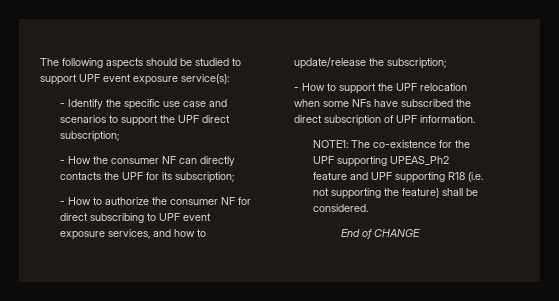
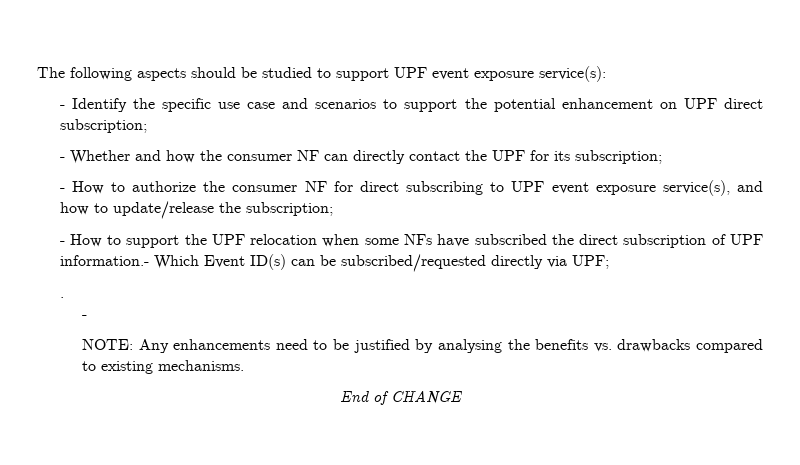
(175, 119) none -> [493,98,677,112] potential enhancement on
[67,156,91,164] How -> [69,150,195,164] Whether and how
[59,172,101,180] contacts -> [408,151,460,161] contact
[107,229,150,239] services, -> [662,180,730,196] service(s),
[419,115,475,123] [313,140,471,148] [313,156,450,167] [313,172,484,183] [313,188,479,199] [313,204,369,212] information. // NOTE1: The co-existence for the UPF supporting UPEAS_Ph2 feature and UPF supporting R18 (i.e. not supporting the feature) shall be considered. -> [59,254,609,272] [59,297,64,298] [82,315,88,319] [82,339,763,353] [82,360,245,374] information.- Which Event ID(s) can be subscribed/requested directly via UPF; // . // - // NOTE: Any enhancements need to be justified by analysing the benefits vs. drawbacks compared to existing mechanisms.

